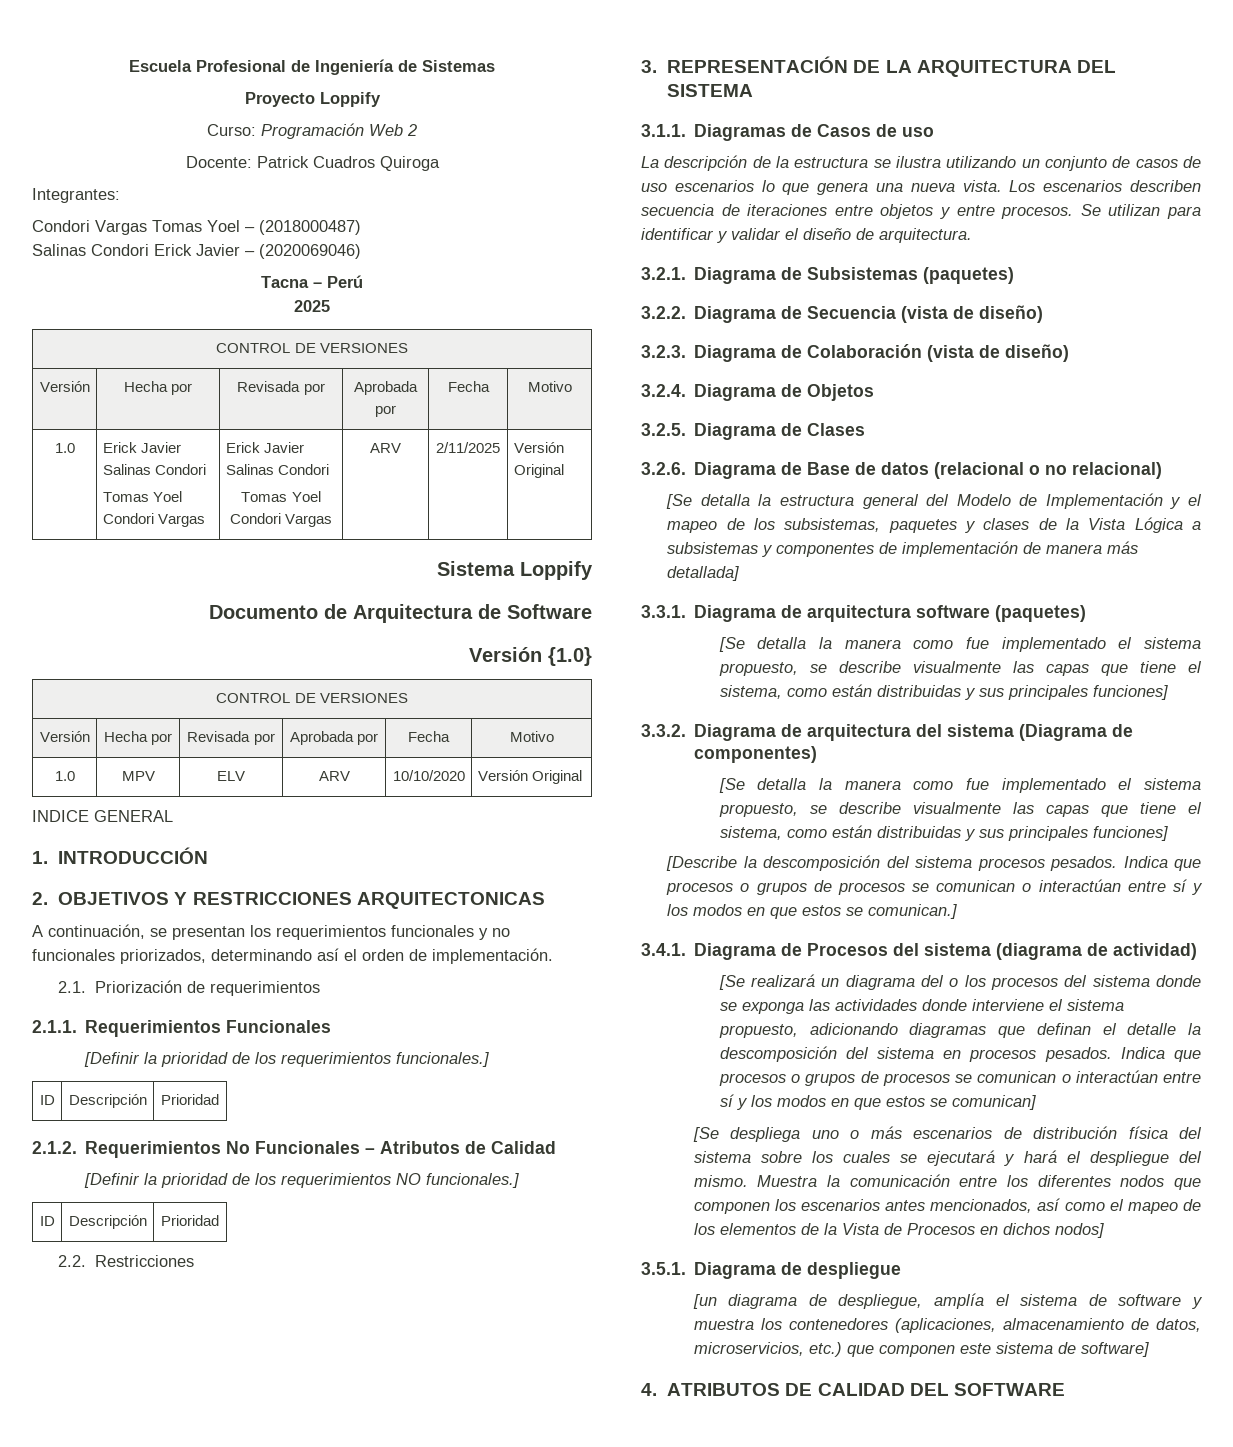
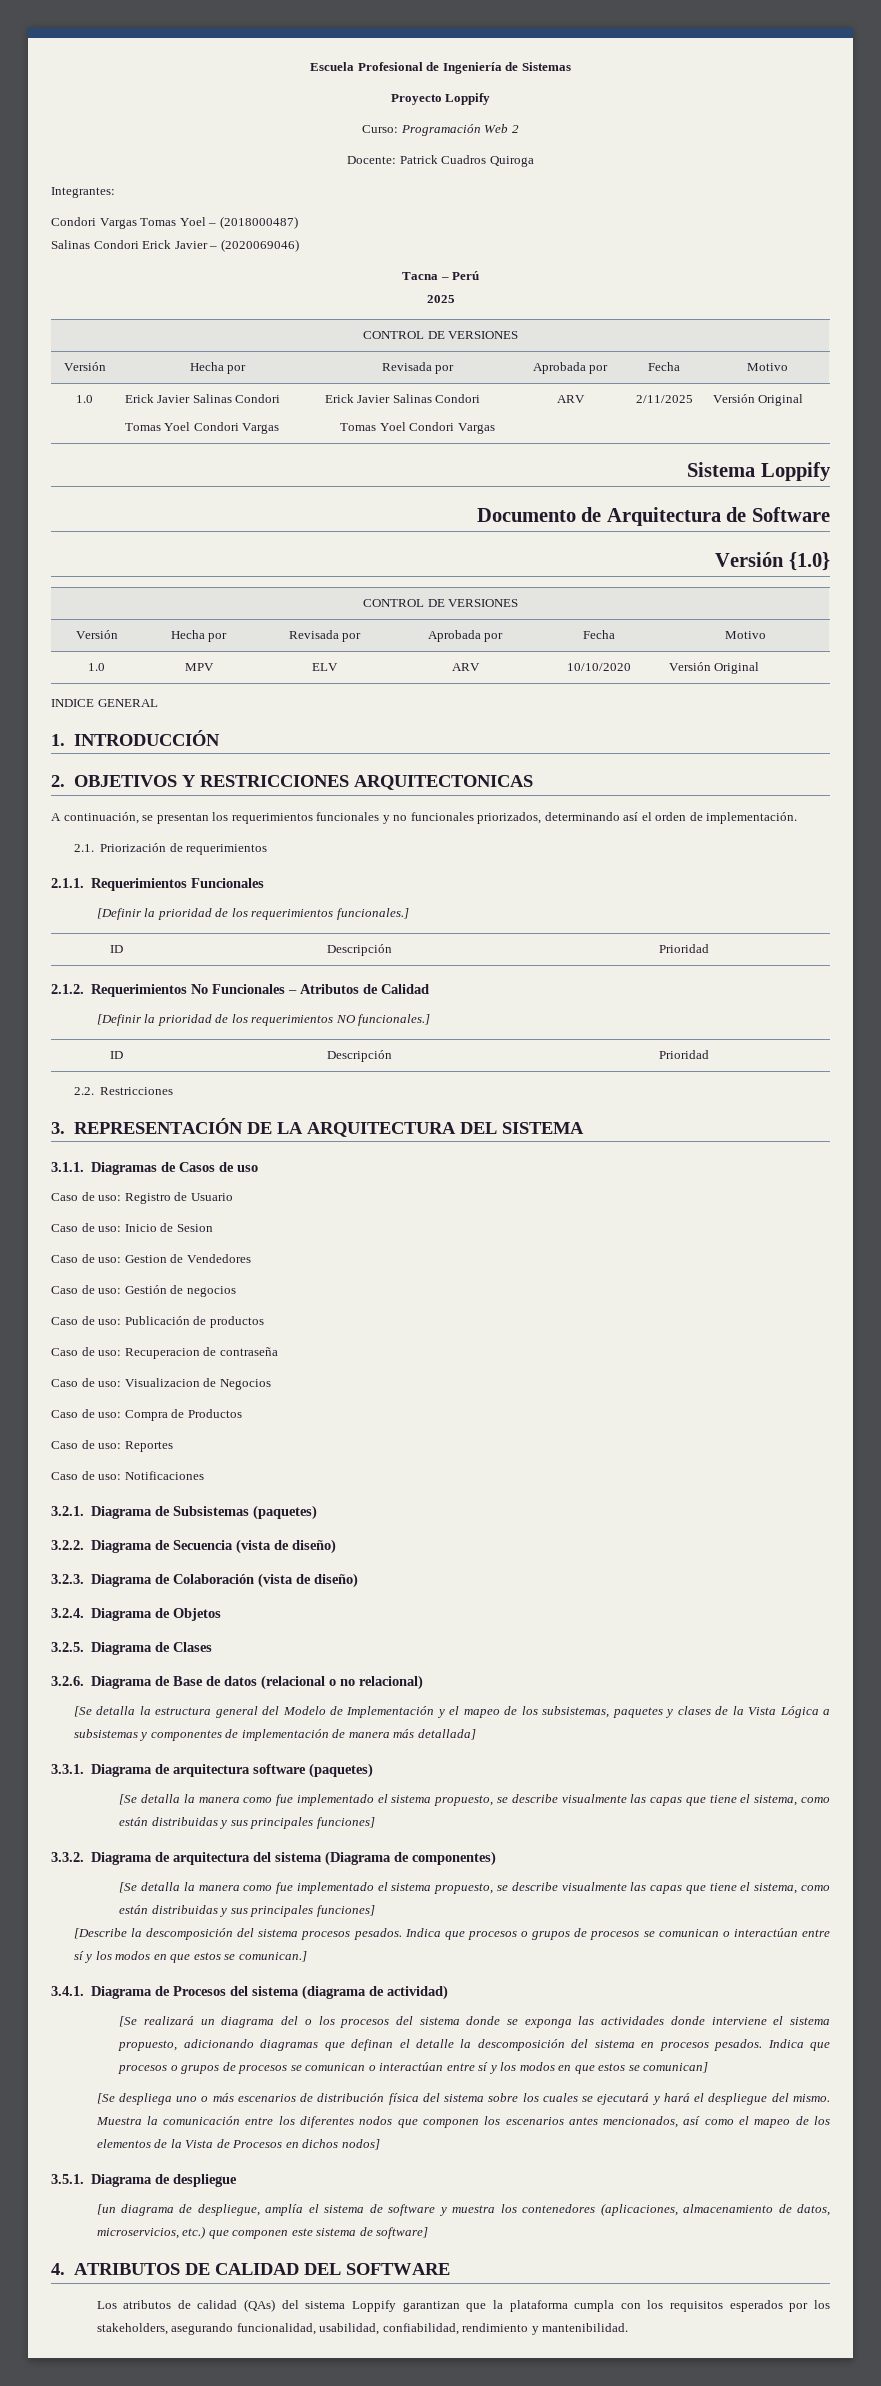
[641,155,1201,171] [641,180,1201,195] [641,204,1201,219] [641,228,972,243] La descripción de la estructura se ilustra utilizando un conjunto de casos de uso escenarios lo que genera una nueva vista. Los escenarios describen secuencia de iteraciones entre objetos y entre procesos. Se utilizan para identificar y validar el diseño de arquitectura. -> [51,1192,233,1204] [51,1223,213,1232] [51,1254,251,1263] [51,1285,236,1297] [51,1316,264,1328] [51,1347,278,1359] [51,1378,271,1390] [51,1409,242,1421] [51,1440,173,1452] [51,1471,204,1480] Caso de uso: Registro de Usuario // Caso de uso: Inicio de Sesion // Caso de uso: Gestion de Vendedores // Caso de uso: Gestión de negocios // Caso de uso: Publicación de productos // Caso de uso: Recuperacion de contraseña // Caso de uso: Visualizacion de Negocios // Caso de uso: Compra de Productos // Caso de uso: Reportes // Caso de uso: Notificaciones
(1065, 1389) none -> [96,2299,830,2312] [96,2323,629,2335] // Los atributos de calidad (QAs) del sistema Loppify garantizan que la plataforma cumpla con los requisitos esperados por los stakeholders, asegurando funcionalidad, usabilidad, confiabilidad, rendimiento y mantenibilidad.

